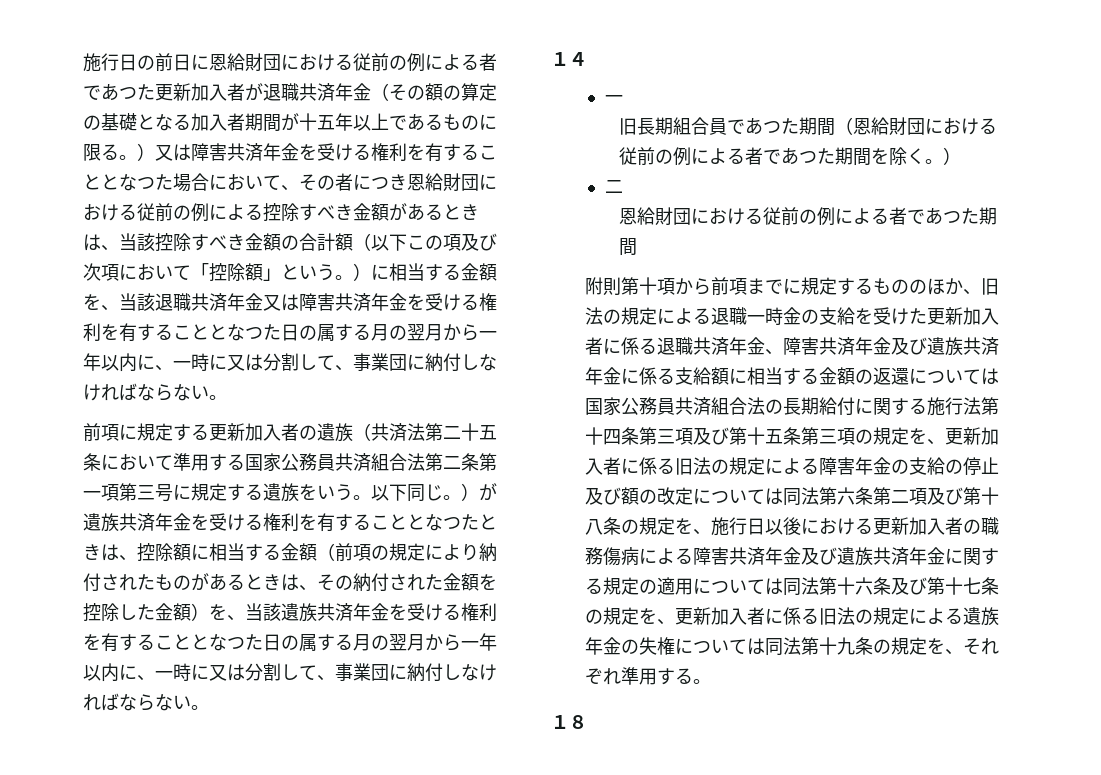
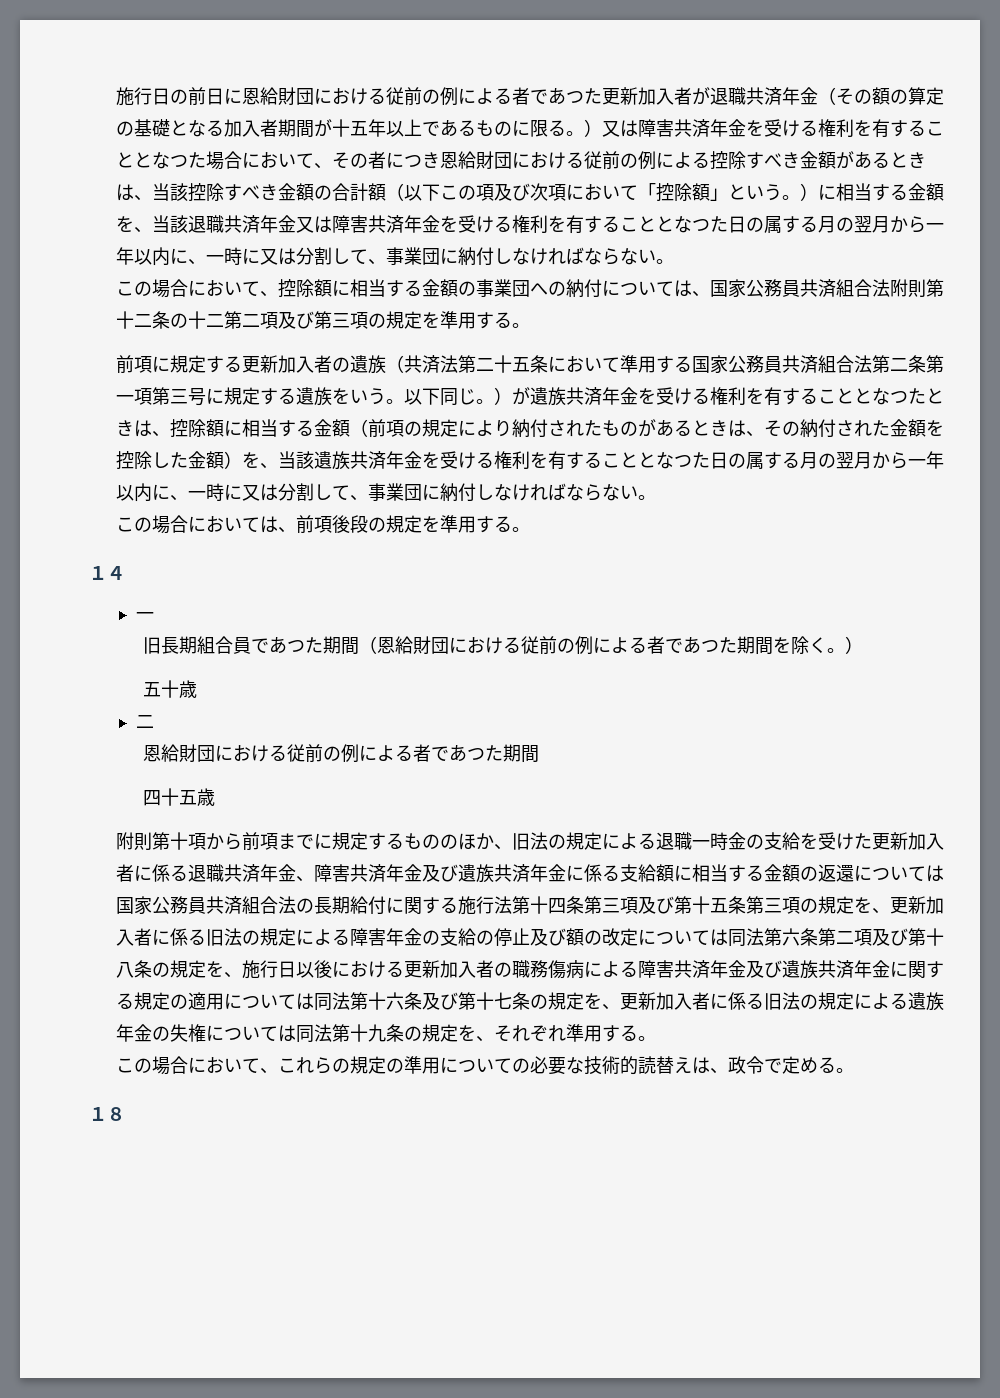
(227, 397) none -> [115,279,944,298] [115,311,530,329] // この場合において、控除額に相当する金額の事業団への納付については、国家公務員共済組合法附則第十二条の十二第二項及び第三項の規定を準用する。
(209, 707) none -> [115,515,530,534] // この場合においては、前項後段の規定を準用する。
(961, 156) none -> [142,680,197,698] // 五十歳
(637, 247) none -> [142,788,215,806] // 四十五歳
(711, 681) none -> [115,1056,854,1075] // この場合において、これらの規定の準用についての必要な技術的読替えは、政令で定める。

